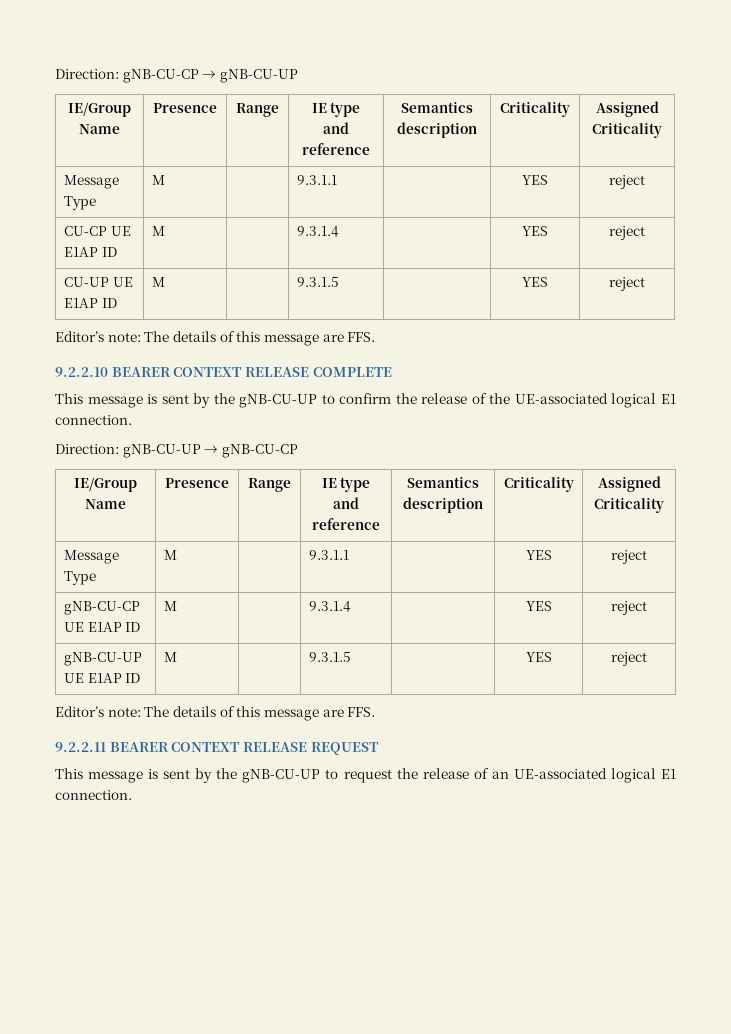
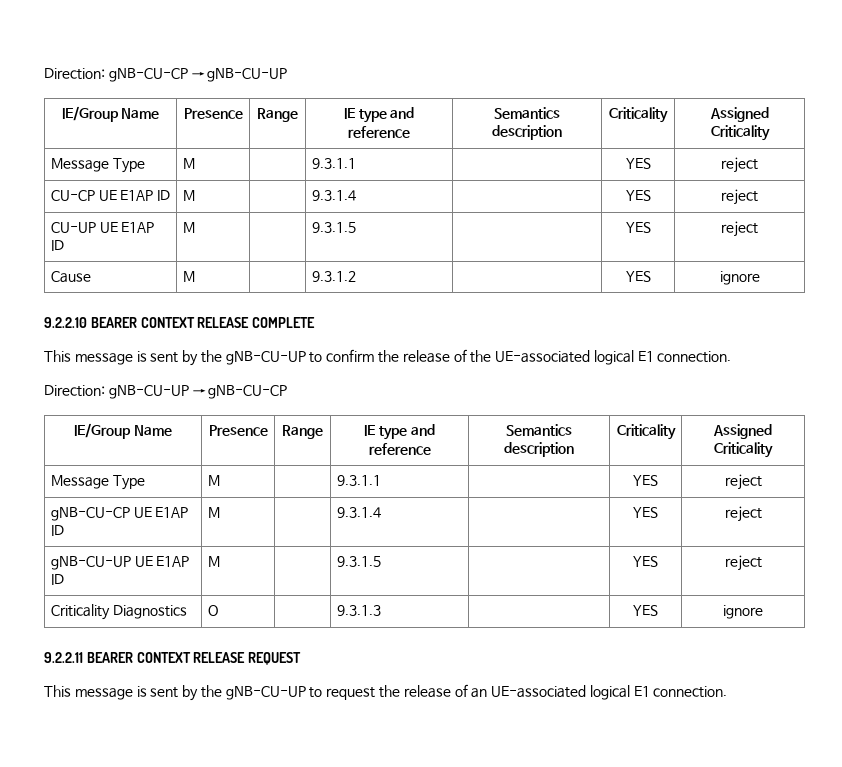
[55,331,376,346] // Editor’s note: The details of this message are FFS. -> [50,271,91,283] [182,271,195,282] [311,271,356,282] [625,271,651,282] [719,271,760,285] // Cause | M | | 9.3.1.2 | | YES | ignore
[55,706,376,721] // Editor’s note: The details of this message are FFS. -> [50,604,187,620] [207,605,219,616] [336,605,381,616] [633,605,658,616] [723,605,763,619] // Criticality Diagnostics | O | | 9.3.1.3 | | YES | ignore

